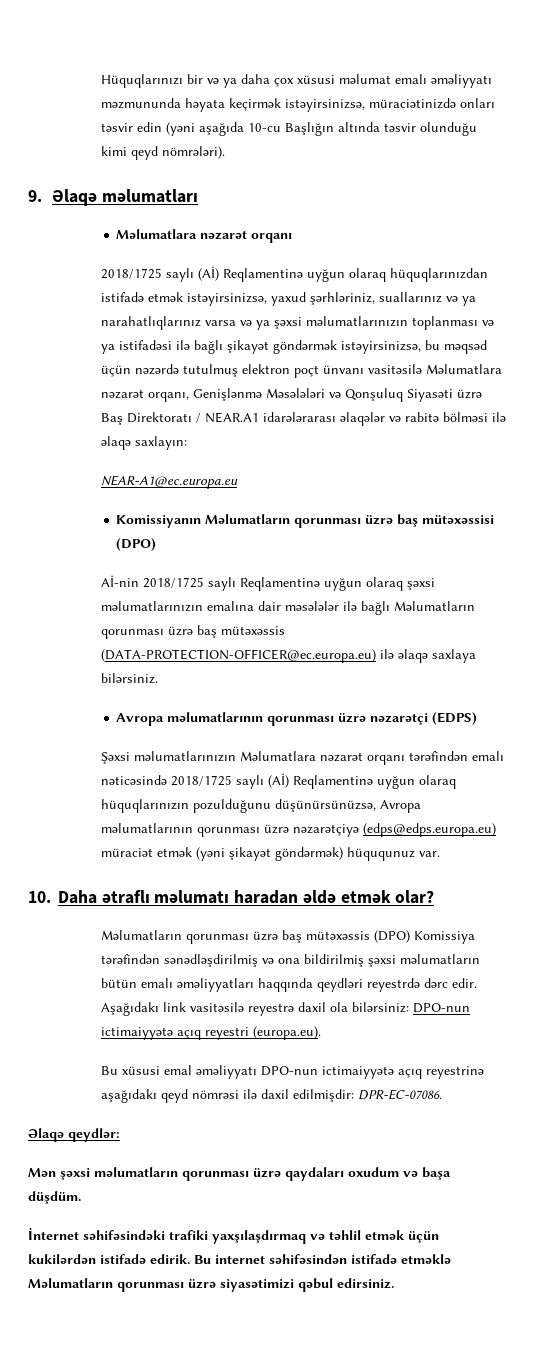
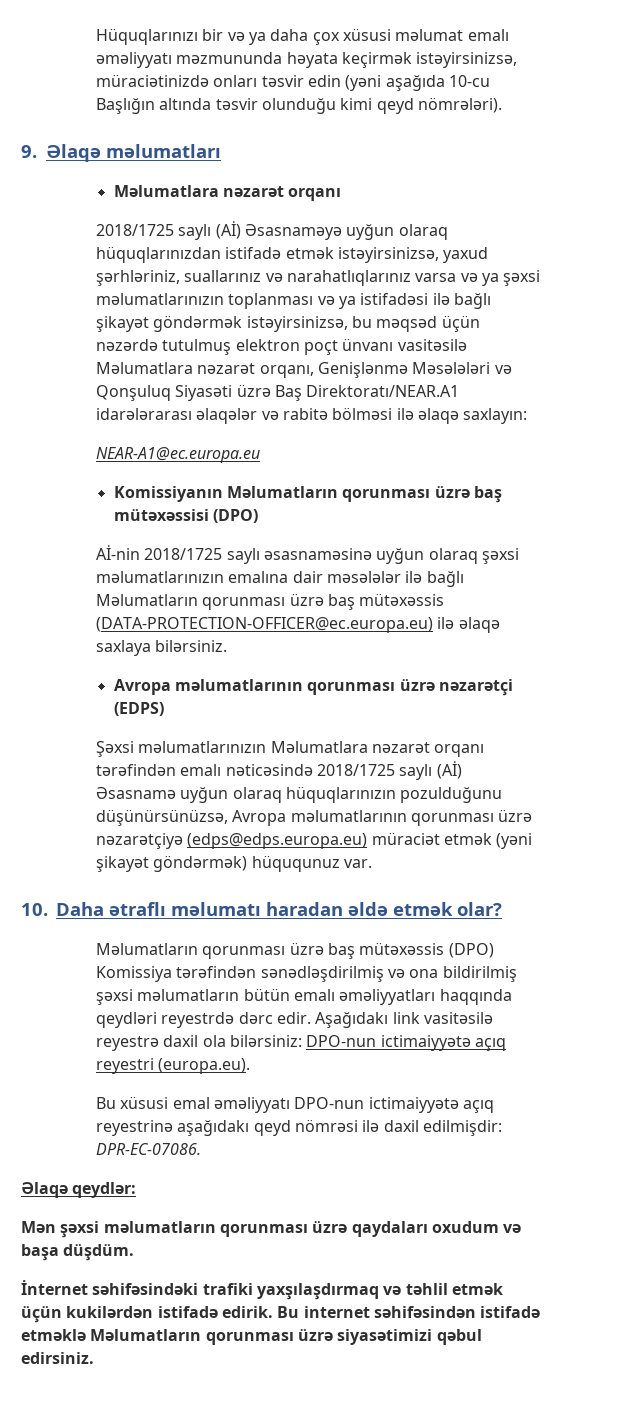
[222,268,303,282] Reqlamentinə -> [244,224,342,240] Əsasnaməyə
[461,296,476,306] ya -> (283, 277) none
[126,412,259,423] Direktoratı / NEAR.A1 -> [306,385,460,397] Direktoratı/NEAR.A1
[239,577,320,591] Reqlamentinə -> [263,548,372,560] əsasnaməsinə
[292,775,373,789] Reqlamentinə -> [96,787,177,799] Əsasnamə

